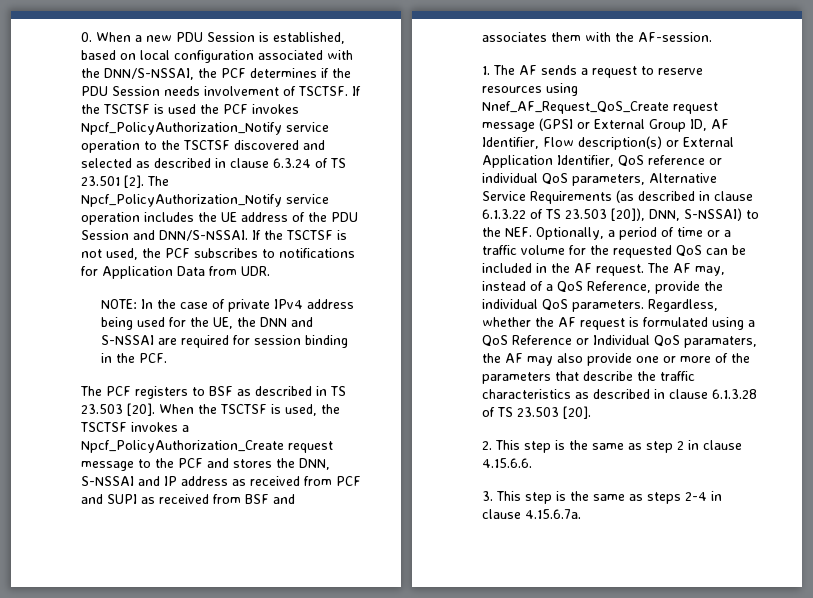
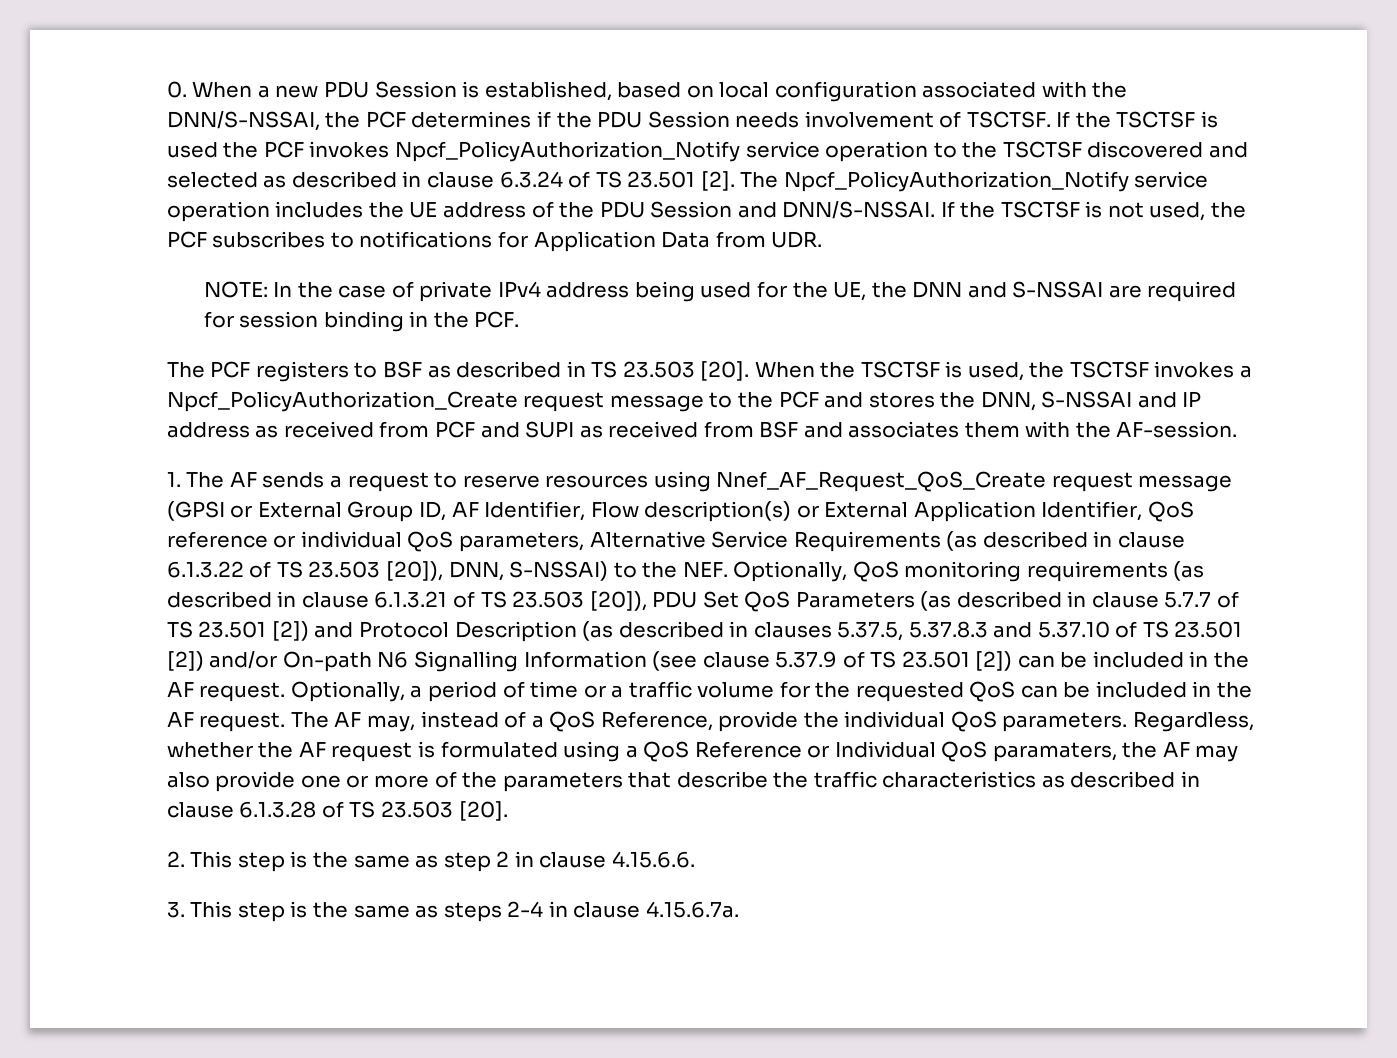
(604, 233) none -> [852,561,1205,582] [166,591,1239,612] [166,621,1243,642] [166,651,1249,672] [166,681,405,702] QoS monitoring requirements (as described in clause 6.1.3.21 of TS 23.503 [20]), PDU Set QoS Parameters (as described in clause 5.7.7 of TS 23.501 [2]) and Protocol Description (as described in clauses 5.37.5, 5.37.8.3 and 5.37.10 of TS 23.501 [2]) and/or On-path N6 Signalling Information (see clause 5.37.9 of TS 23.501 [2]) can be included in the AF request. Optionally,

